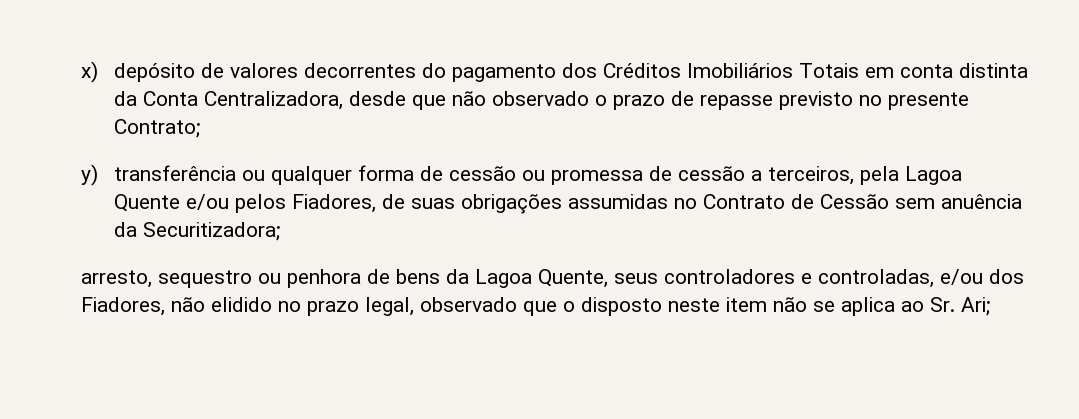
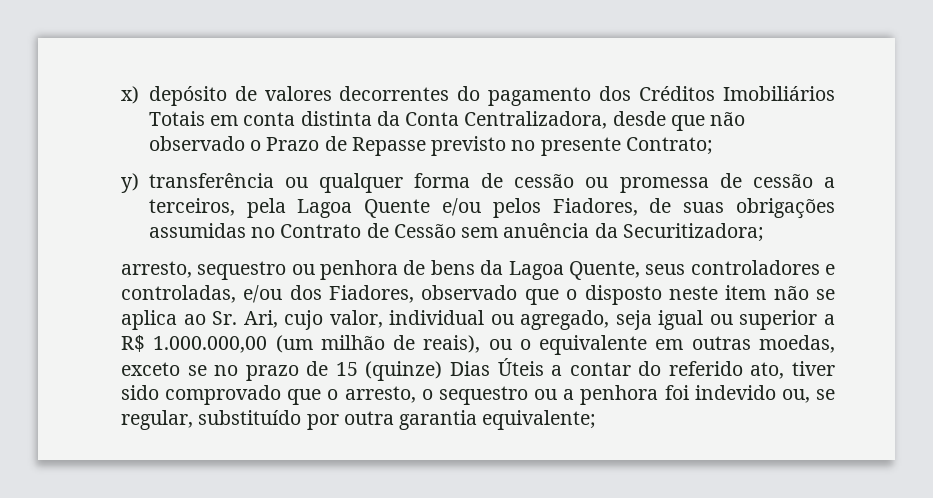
[613,91,774,110] prazo de repasse -> [266,136,426,156] Prazo de Repasse
[171,297,415,316] não elidido no prazo legal, -> (415, 294) none
[961,297,991,316] Ari; -> [243,310,836,330] [120,335,836,355] [120,358,835,381] [120,385,835,405] [120,410,597,430] Ari, cujo valor, individual ou agregado, seja igual ou superior a R$ 1.000.000,00 (um milhão de reais), ou o equivalente em outras moedas, exceto se no prazo de 15 (quinze) Dias Úteis a contar do referido ato, tiver sido comprovado que o arresto, o sequestro ou a penhora foi indevido ou, se regular, substituído por outra garantia equivalente;

